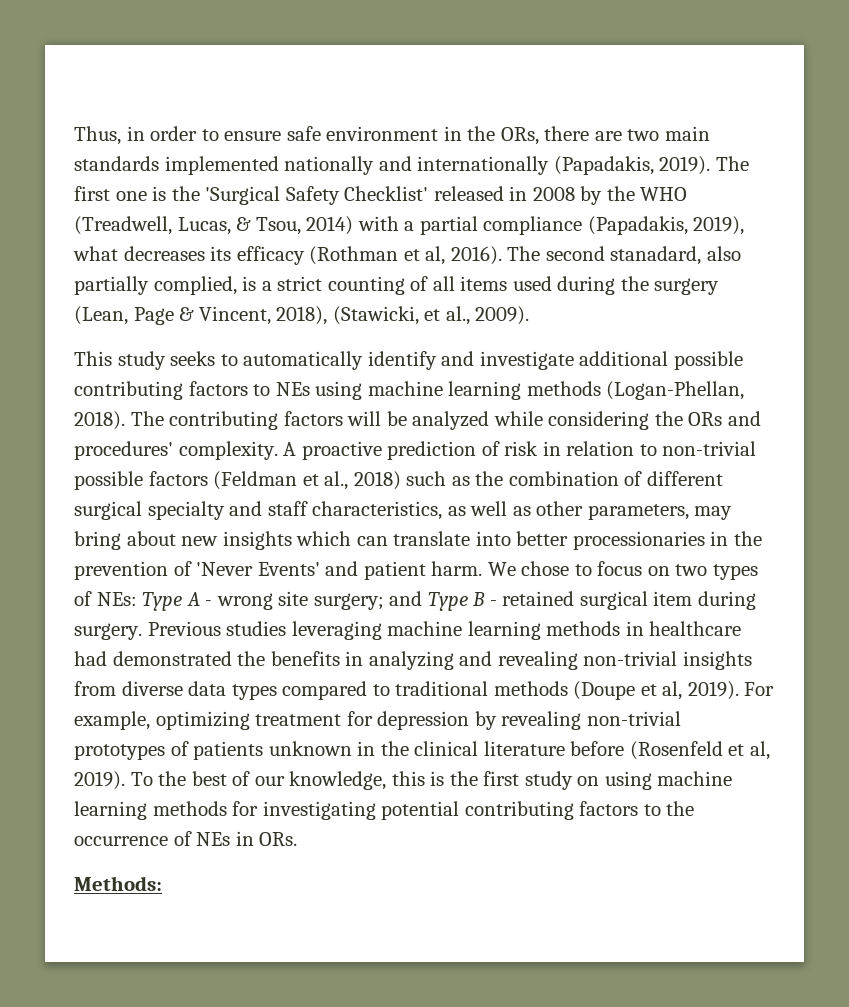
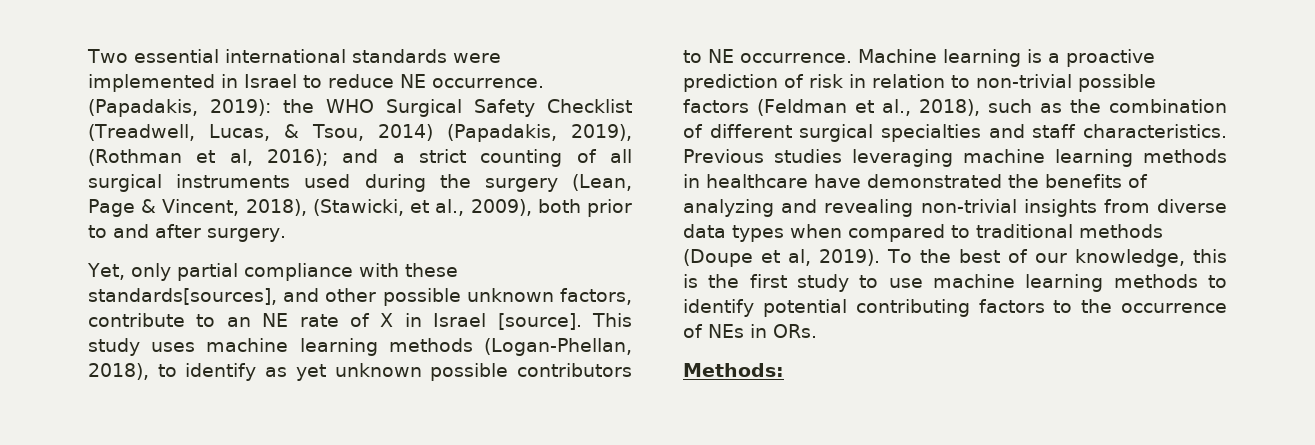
[74,126,710,145] [74,156,749,175] [74,186,688,205] Thus, in order to ensure safe environment in the ORs, there are two main standards implemented nationally and internationally (Papadakis, 2019). The first one is the 'Surgical Safety Checklist' released in 2008 by the WHO -> [87,49,501,63] [88,74,544,92] [88,99,632,117] Two essential international standards were implemented in Israel to reduce NE occurrence. (Papadakis, 2019): the WHO Surgical Safety Checklist
[357,216,745,235] [73,246,741,265] [74,276,257,295] with a partial compliance (Papadakis, 2019), what decreases its efficacy (Rothman et al, 2016). The second stanadard, also partially complied, is -> [447,124,632,142] [88,149,379,166] (Papadakis, 2019), (Rothman et al, 2016); and
[460,276,508,291] items -> [88,174,291,192] surgical instruments
[475,306,530,325] [74,351,743,370] [74,381,745,400] [74,411,761,430] [74,441,297,460] 2009). // This study seeks to automatically identify and investigate additional possible contributing factors to NEs using machine learning methods (Logan-Phellan, 2018). The contributing factors will be analyzed while considering the ORs and procedures' complexity. A -> [470,199,632,217] [88,224,286,242] [87,263,458,281] [88,288,632,306] [88,313,632,330] [88,338,632,356] [88,363,632,381] [683,49,1060,67] 2009), both prior to and after surgery. // Yet, only partial compliance with these standards[sources], and other possible unknown factors, contribute to an NE rate of X in Israel [source]. This study uses machine learning methods (Logan-Phellan, 2018), to identify as yet unknown possible contributors to NE occurrence. Machine learning is a
[353,471,401,490] 2018) -> [918,99,980,116] 2018),
[147,501,225,520] specialty -> [881,124,981,142] specialties
[312,501,733,520] [74,531,762,550] [74,561,758,580] [74,591,757,611] [74,623,142,640] characteristics, as well as other parameters, may bring about new insights which can translate into better processionaries in the prevention of 'Never Events' and patient harm. We chose to focus on two types of NEs: Type A - wrong site surgery; and Type B - retained surgical item during surgery. -> [1083,124,1227,138] characteristics.
[74,651,107,666] had -> [814,174,861,188] have
[345,651,364,666] in -> [1128,174,1148,188] of
(277, 692) none -> [790,224,842,238] when
[744,682,775,696] [74,711,681,730] [74,741,770,760] [74,771,125,790] For example, optimizing treatment for depression by revealing non-trivial prototypes of patients unknown in the clinical literature before (Rosenfeld et al, 2019). -> (881, 257) none
[577,771,733,790] [74,801,376,820] on using machine learning methods for investigating -> [859,274,1227,292] [683,299,754,317] to use machine learning methods to identify

